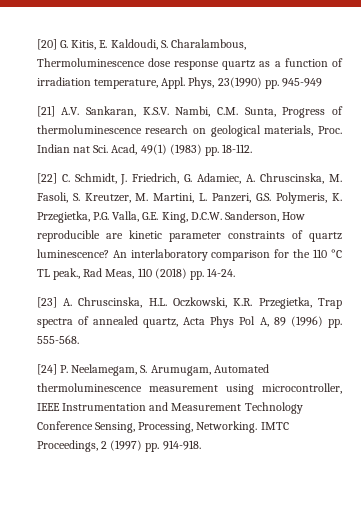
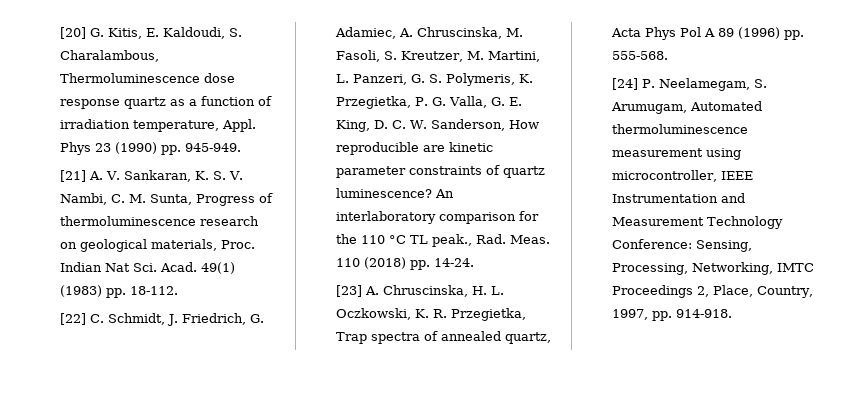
[188,77,323,89] [36,106,239,117] Phys, 23(1990) pp. 945-949 // [21] A.V. Sankaran, K.S.V. Nambi, C.M. -> [60,142,242,155] [60,170,244,182] [60,193,147,205] Phys 23 (1990) pp. 945-949. // [21] A. V. Sankaran, K. S. V. Nambi, C. M.
[72,144,138,155] nat Sci. Acad, -> [105,262,198,272] Nat Sci. Acad.
[256,193,272,201] G.S. -> [411,74,443,83] G. S.
[92,211,222,223] P.G. Valla, G.E. King, D.C.W. -> [415,96,523,108] [336,120,428,132] P. G. Valla, G. E. King, D. C. W.
[83,268,135,279] Rad Meas, -> [476,234,551,244] Rad. Meas.
[148,297,253,308] H.L. Oczkowski, K.R. -> [472,286,505,295] [336,308,448,320] H. L. Oczkowski, K. R.
[259,317,269,327] A, -> [704,28,716,37] A
[36,421,93,430] Conference -> [612,239,693,249] Conference:
[196,421,289,433] [36,440,143,452] Networking. IMTC Proceedings, 2 (1997) -> [692,262,815,275] [612,285,814,298] [612,309,649,320] Networking, IMTC Proceedings 2, Place, Country, 1997,

